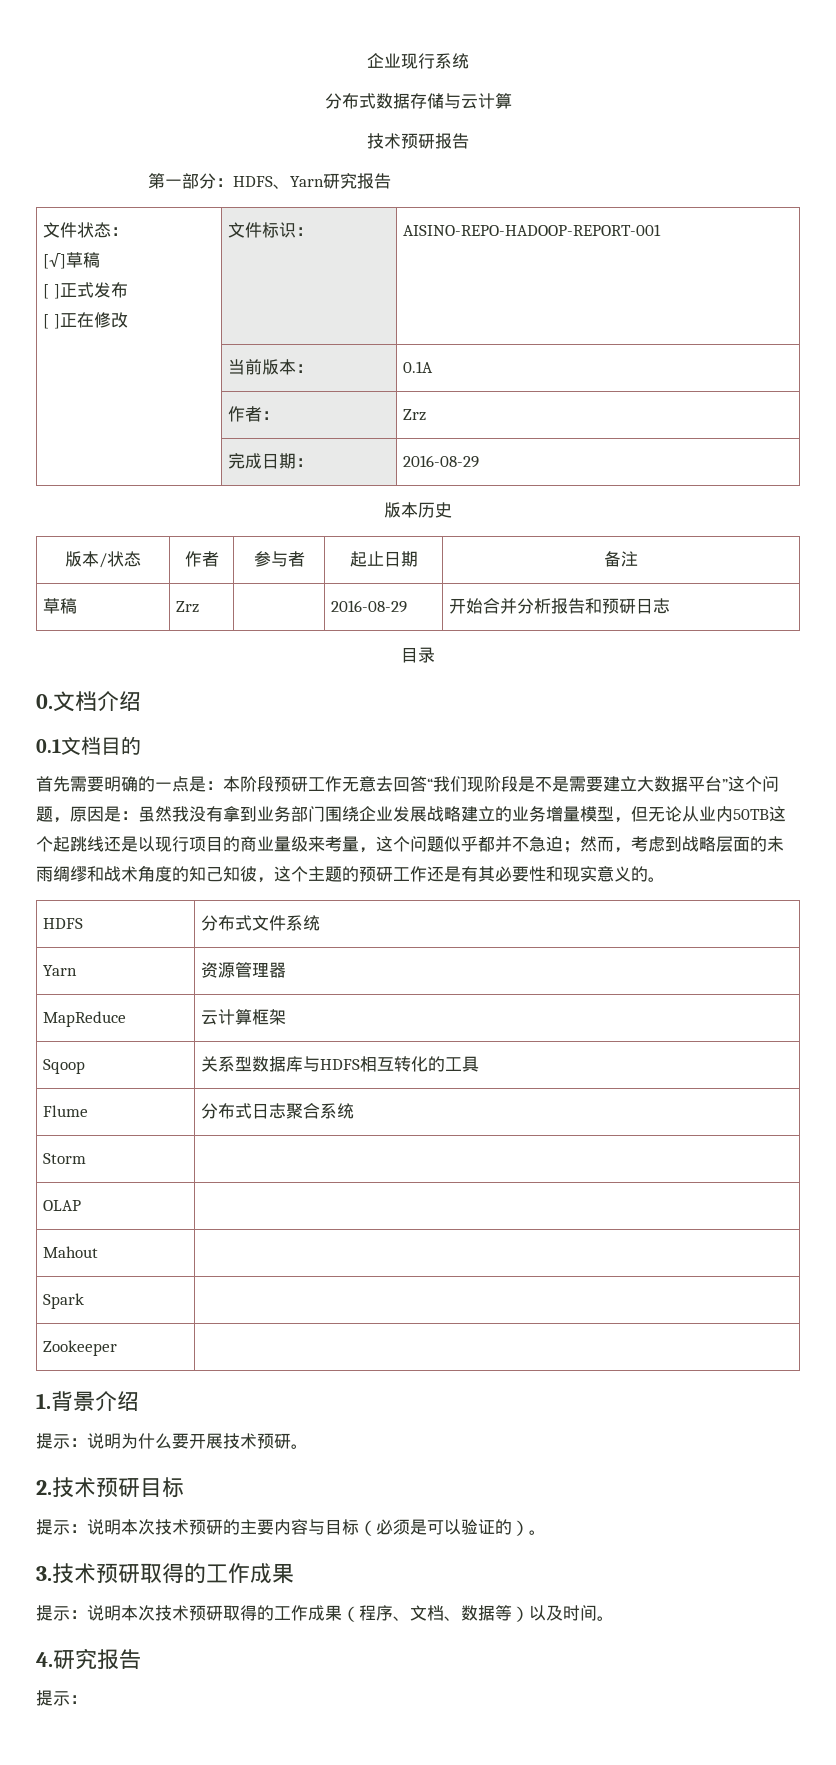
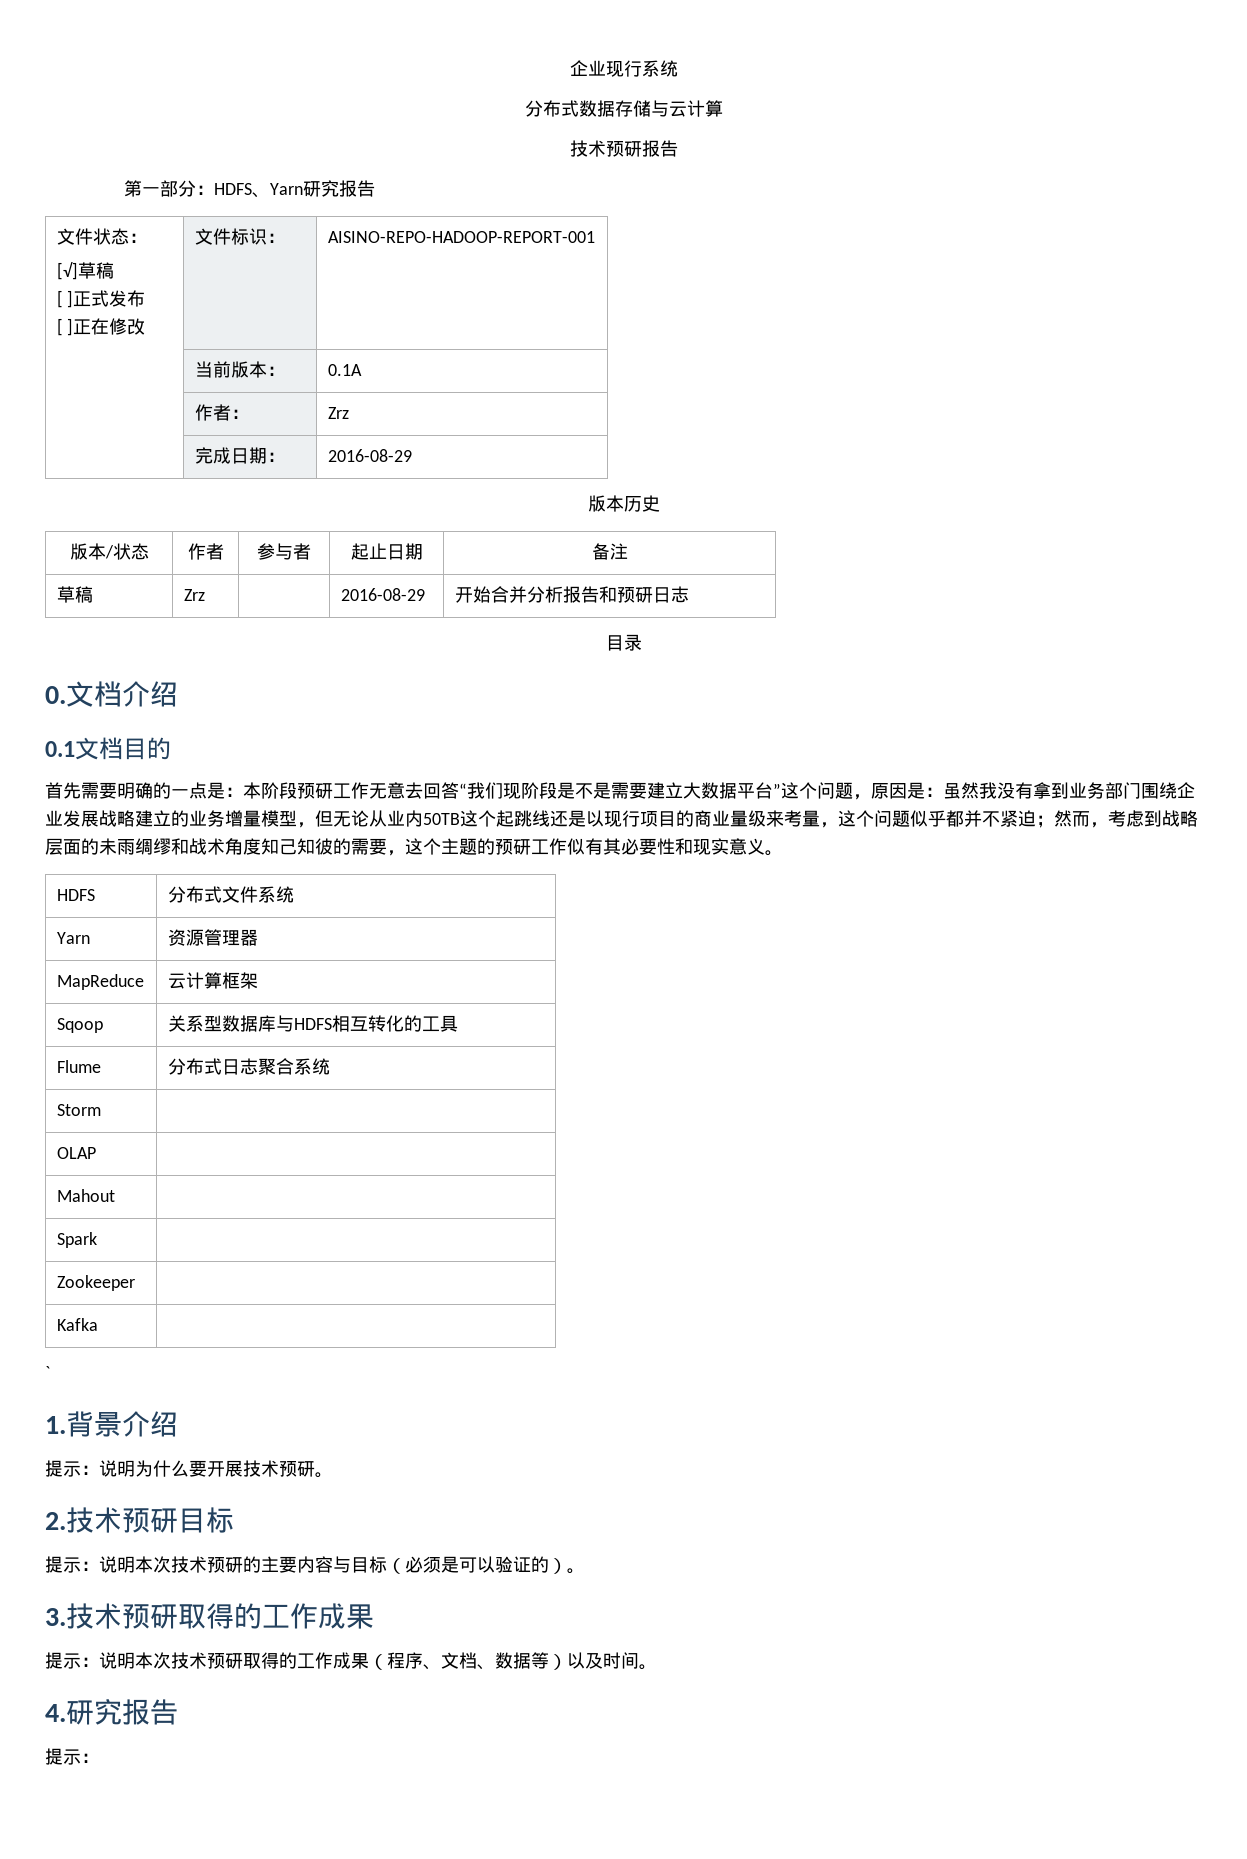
[529,836,546,852] 急 -> [1000,810,1018,827] 紧
[172,866,189,882] 的 -> (261, 846) none
(257, 874) none -> [333,838,387,855] 的需要
[427,866,461,882] 还是 -> [567,838,585,855] 似
[631,866,648,882] 的 -> (765, 846) none
(118, 1348) none -> [56,1318,98,1331] [45,1366,50,1379] // Kafka | // `

